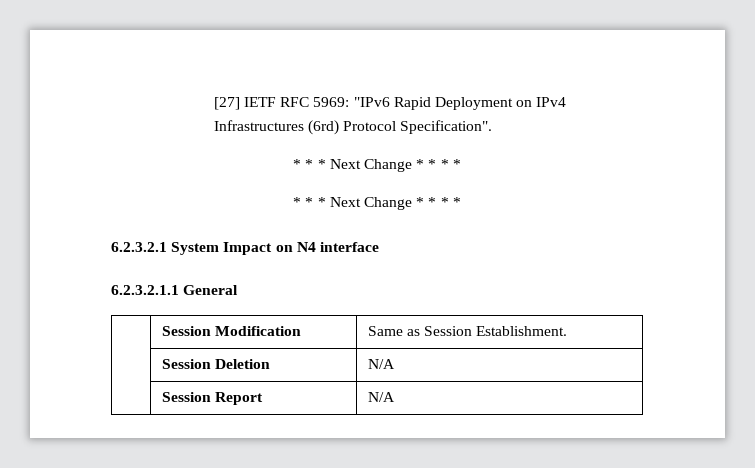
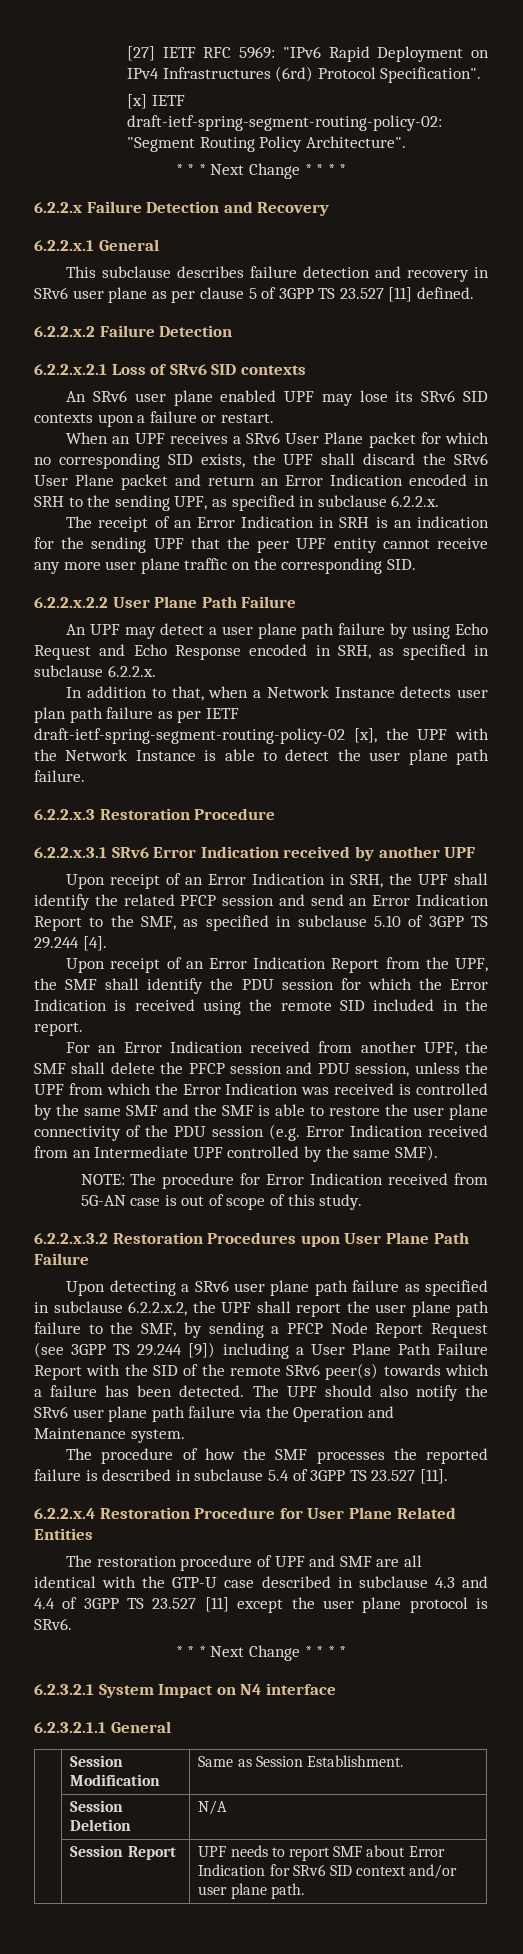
[293,159,461,172] // * * * Next Change * * * * -> [127,94,185,109] [127,115,443,131] [127,136,406,152] [175,163,347,179] [34,201,330,216] [34,239,159,251] [66,266,489,282] [34,287,475,303] [34,325,233,337] [34,364,306,375] [66,390,489,406] [34,411,274,427] [66,432,489,448] [34,453,489,469] [34,474,489,490] [34,495,440,511] [66,516,489,532] [34,537,488,553] [34,558,416,574] [34,596,297,608] [66,623,488,639] [34,644,489,660] [34,665,156,677] [66,686,489,701] [34,707,239,723] [34,728,489,744] [34,749,489,765] [34,770,85,782] [34,808,276,820] [34,846,476,861] [66,873,488,889] [34,894,489,910] [34,915,489,931] [34,936,107,951] [66,957,488,973] [34,978,489,994] [34,999,488,1015] [34,1022,83,1036] [66,1041,488,1056] [34,1062,488,1077] [34,1083,489,1095] [34,1104,488,1120] [34,1124,488,1141] [34,1145,438,1162] [80,1173,488,1189] [80,1194,363,1210] [34,1232,469,1247] [34,1253,89,1265] [66,1280,488,1296] [34,1301,489,1317] [34,1322,488,1338] [34,1342,489,1359] [34,1363,489,1380] [34,1385,489,1401] [34,1406,394,1422] [34,1428,185,1443] [66,1448,488,1464] [34,1469,448,1484] [34,1507,456,1519] [34,1528,93,1540] [66,1555,422,1571] [34,1576,488,1588] [34,1597,489,1613] [34,1618,72,1630] // [x] IETF draft-ietf-spring-segment-routing-policy-02: "Segment Routing Policy Architecture". // * * * Next Change * * * * // 6.2.2.x Failure Detection and Recovery // 6.2.2.x.1 General // This subclause describes failure detection and recovery in SRv6 user plane as per clause 5 of 3GPP TS 23.527 [11] defined. // 6.2.2.x.2 Failure Detection // 6.2.2.x.2.1 Loss of SRv6 SID contexts // An SRv6 user plane enabled UPF may lose its SRv6 SID contexts upon a failure or restart. // When an UPF receives a SRv6 User Plane packet for which no corresponding SID exists, the UPF shall discard the SRv6 User Plane packet and return an Error Indication encoded in SRH to the sending UPF, as specified in subclause 6.2.2.x. // The receipt of an Error Indication in SRH is an indication for the sending UPF that the peer UPF entity cannot receive any more user plane traffic on the corresponding SID. // 6.2.2.x.2.2 User Plane Path Failure // An UPF may detect a user plane path failure by using Echo Request and Echo Response encoded in SRH, as specified in subclause 6.2.2.x. // In addition to that, when a Network Instance detects user plan path failure as per IETF draft-ietf-spring-segment-routing-policy-02 [x], the UPF with the Network Instance is able to detect the user plane path failure. // 6.2.2.x.3 Restoration Procedure // 6.2.2.x.3.1 SRv6 Error Indication received by another UPF // Upon receipt of an Error Indication in SRH, the UPF shall identify the related PFCP session and send an Error Indication Report to the SMF, as specified in subclause 5.10 of 3GPP TS 29.244 [4]. // Upon receipt of an Error Indication Report from the UPF, the SMF shall identify the PDU session for which the Error Indication is received using the remote SID included in the report. // For an Error Indication received from another UPF, the SMF shall delete the PFCP session and PDU session, unless the UPF from which the Error Indication was received is controlled by the same SMF and the SMF is able to restore the user plane connectivity of the PDU session (e.g. Error Indication received from an Intermediate UPF controlled by the same SMF). // NOTE: The procedure for Error Indication received from 5G-AN case is out of scope of this study. // 6.2.2.x.3.2 Restoration Procedures upon User Plane Path Failure // Upon detecting a SRv6 user plane path failure as specified in subclause 6.2.2.x.2, the UPF shall report the user plane path failure to the SMF, by sending a PFCP Node Report Request (see 3GPP TS 29.244 [9]) including a User Plane Path Failure Report with the SID of the remote SRv6 peer(s) towards which a failure has been detected. The UPF should also notify the SRv6 user plane path failure via the Operation and Maintenance system. // The procedure of how the SMF processes the reported failure is described in subclause 5.4 of 3GPP TS 23.527 [11]. // 6.2.2.x.4 Restoration Procedure for User Plane Related Entities // The restoration procedure of UPF and SMF are all identical with the GTP-U case described in subclause 4.3 and 4.4 of 3GPP TS 23.527 [11] except the user plane protocol is SRv6.
[367,392,395,402] N/A -> [198,1845,445,1861] [198,1864,458,1879] [198,1883,304,1899] UPF needs to report SMF about Error Indication for SRv6 SID context and/or user plane path.

